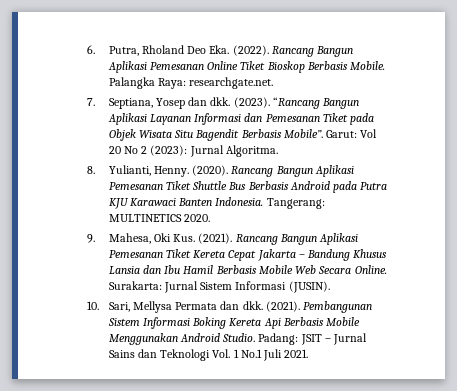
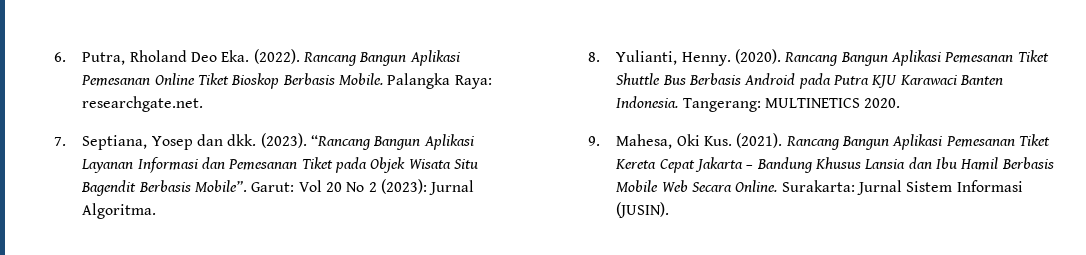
[87,301,373,313] [107,317,361,329] [108,333,368,345] [108,349,309,361] // 10. Sari, Mellysa Permata dan dkk. (2021). Pembangunan Sistem Informasi Boking Kereta Api Berbasis Mobile Menggunakan Android Studio. Padang: JSIT – Jurnal Sains dan Teknologi Vol. 1 No.1 Juli 2021. -> (670, 210) none

